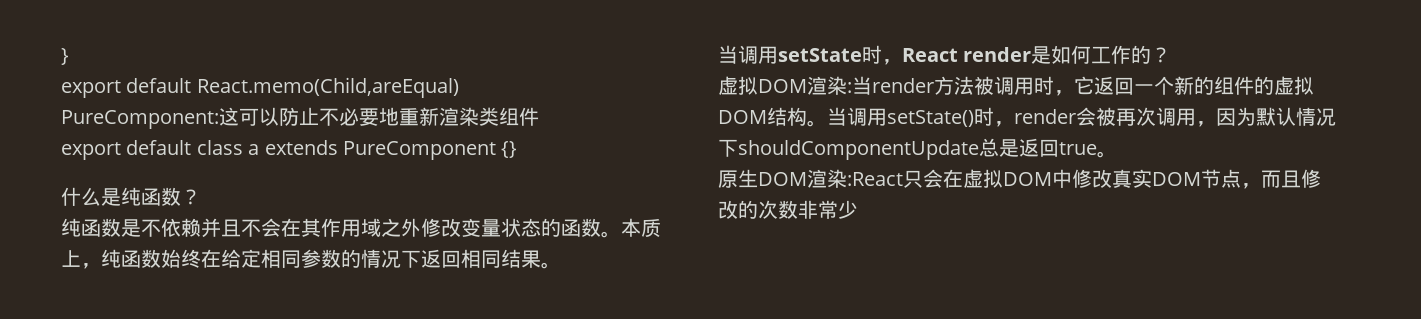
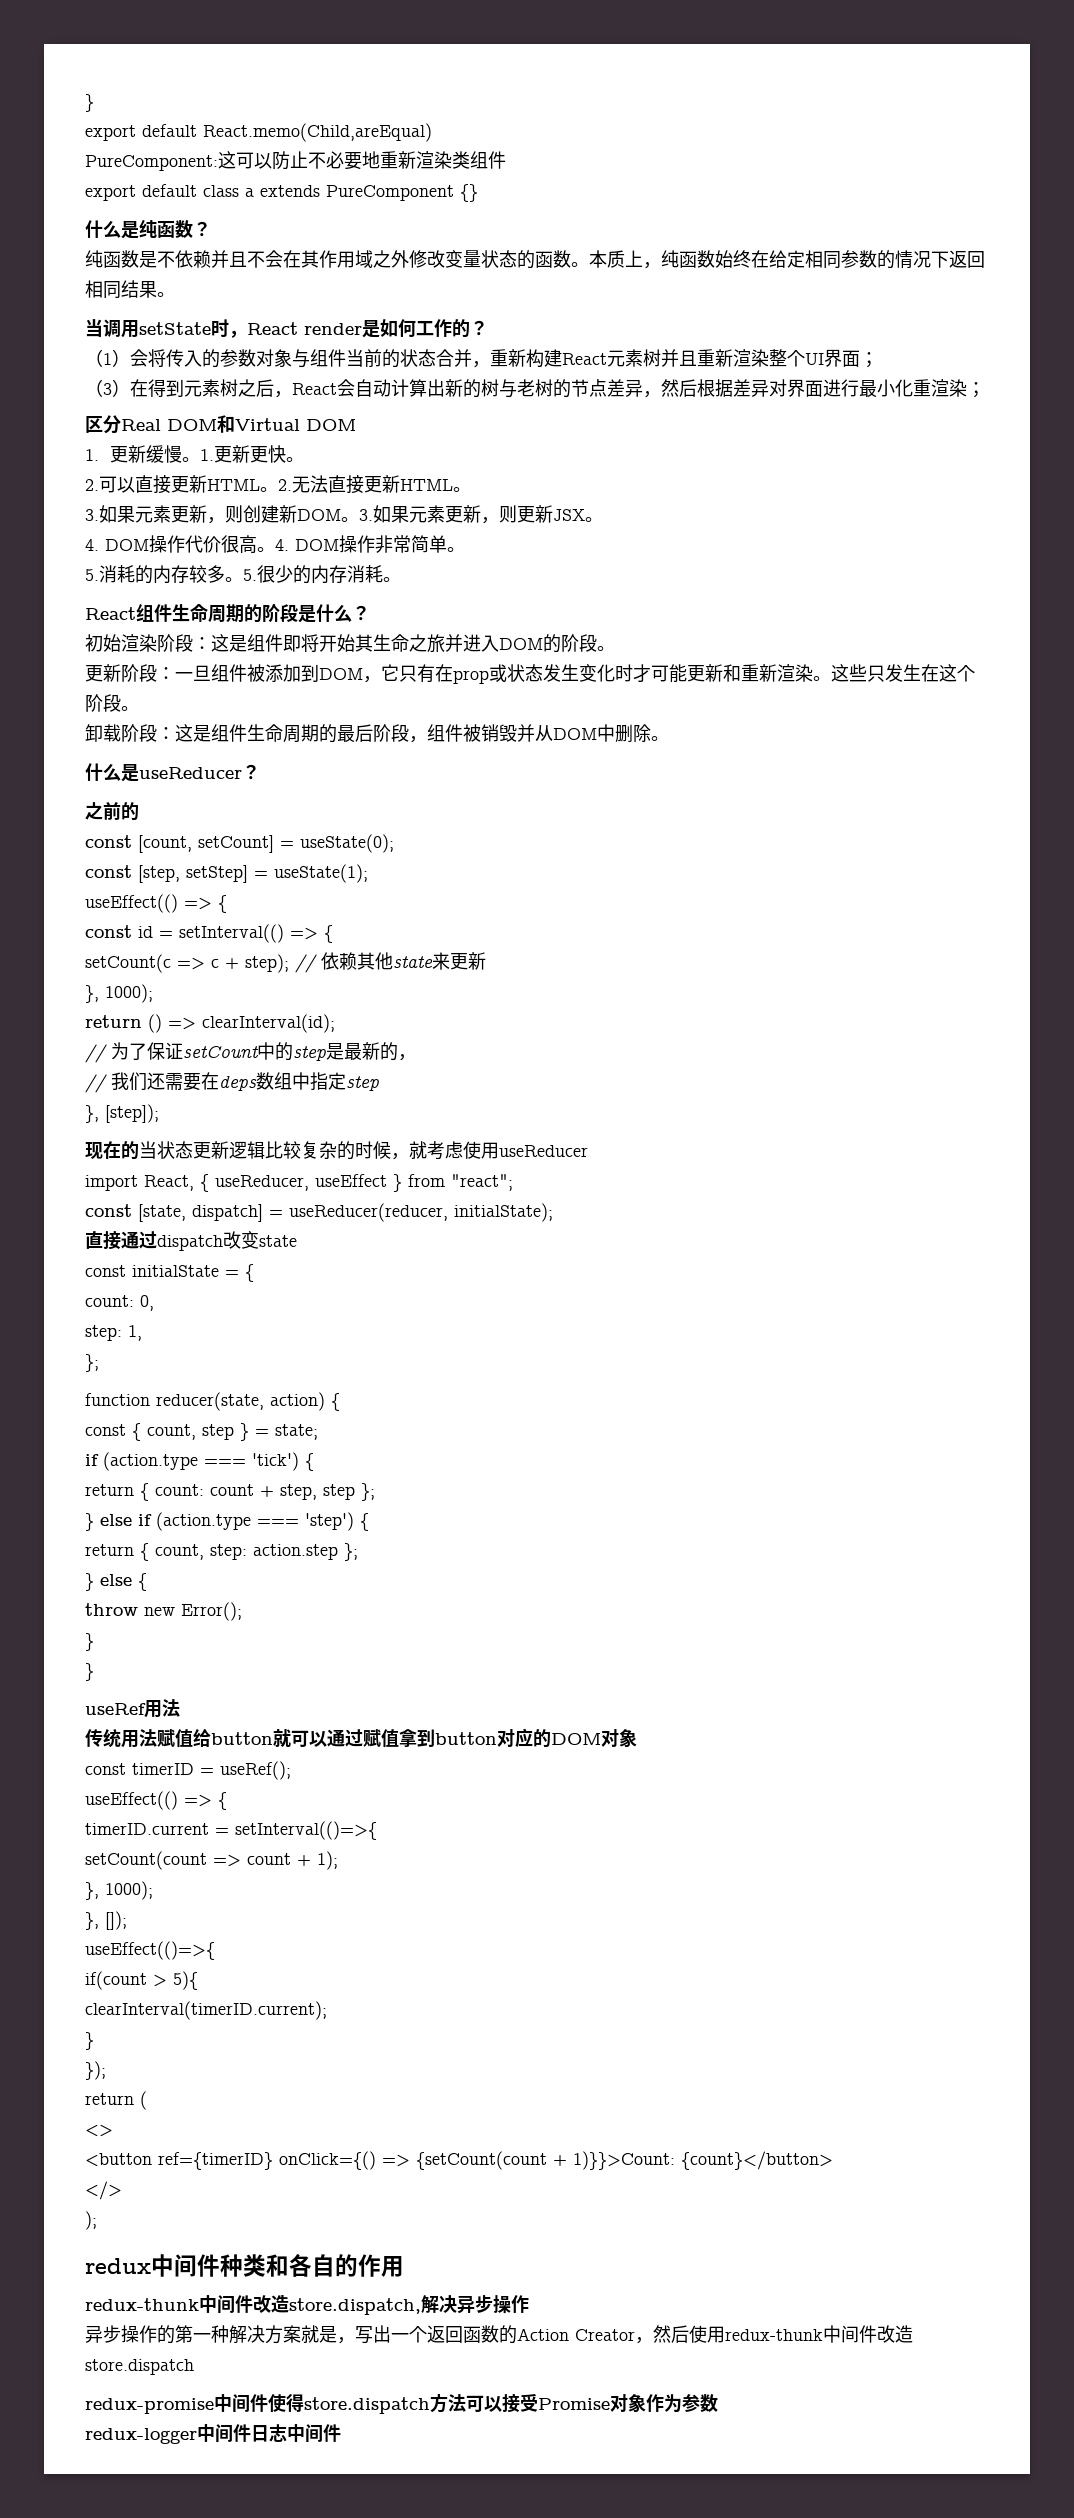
[718,76,1314,96] [718,107,1336,127] [718,138,1117,160] [718,169,1321,189] [718,200,858,219] 虚拟DOM渲染:当render方法被调用时，它返回一个新的组件的虚拟DOM结构。当调用setState()时，render会被再次调用，因为默认情况下shouldComponentUpdate总是返回true。 // 原生DOM渲染:React只会在虚拟DOM中修改真实DOM节点，而且修改的次数非常少 -> [85,349,878,368] [85,379,985,398] [85,415,356,434] [85,445,305,463] [85,475,471,494] [85,505,603,524] [85,535,465,554] [85,565,401,584] [85,603,370,623] [85,634,615,653] [85,664,975,684] [85,694,139,712] [85,724,669,743] [85,763,260,782] [85,802,139,821] [85,834,394,853] [85,864,368,883] [85,894,227,913] [85,924,333,943] [85,952,486,973] [85,984,153,1003] [85,1014,335,1033] [85,1042,416,1063] [85,1072,379,1093] [85,1104,159,1123] [85,1141,588,1160] [85,1174,513,1192] [85,1203,553,1222] [85,1231,297,1251] [85,1264,254,1282] [85,1295,154,1311] [85,1325,142,1341] [85,1354,99,1372] [85,1392,340,1411] [85,1423,318,1441] [85,1452,314,1471] [85,1483,375,1501] [85,1512,369,1531] [85,1543,358,1561] [85,1573,147,1591] [85,1602,242,1621] [85,1633,94,1651] [85,1663,94,1681] [85,1699,180,1718] [85,1728,637,1748] [85,1761,291,1780] [85,1791,227,1810] [85,1821,377,1840] [85,1851,338,1870] [85,1881,153,1900] [85,1911,127,1930] [85,1941,215,1960] [85,1971,198,1990] [85,2001,327,2020] [85,2032,94,2050] [85,2061,106,2080] [85,2091,147,2110] [85,2124,113,2137] [85,2151,833,2170] [85,2181,122,2200] [85,2211,97,2230] [85,2254,404,2277] [85,2295,529,2315] [85,2325,913,2344] [85,2359,194,2375] [85,2393,718,2414] [85,2424,341,2444] （1）会将传入的参数对象与组件当前的状态合并，重新构建React元素树并且重新渲染整个UI界面； // （3）在得到元素树之后，React会自动计算出新的树与老树的节点差异，然后根据差异对界面进行最小化重渲染； // 区分Real DOM和Virtual DOM // 1.更新缓慢。1.更新更快。 // 2.可以直接更新HTML。2.无法直接更新HTML。 // 3.如果元素更新，则创建新DOM。3.如果元素更新，则更新JSX。 // 4. DOM操作代价很高。4. DOM操作非常简单。 // 5.消耗的内存较多。5.很少的内存消耗。 // React组件生命周期的阶段是什么？ // 初始渲染阶段：这是组件即将开始其生命之旅并进入DOM的阶段。 // 更新阶段：一旦组件被添加到DOM，它只有在prop或状态发生变化时才可能更新和重新渲染。这些只发生在这个阶段。 // 卸载阶段：这是组件生命周期的最后阶段，组件被销毁并从DOM中删除。 // 什么是useReducer？ // 之前的 // const [count, setCount] = useState(0); // const [step, setStep] = useState(1); // useEffect(() => { // const id = setInterval(() => { // setCount(c => c + step); // 依赖其他state来更新 // }, 1000); // return () => clearInterval(id); // // 为了保证setCount中的step是最新的， // // 我们还需要在deps数组中指定step // }, [step]); // 现在的当状态更新逻辑比较复杂的时候，就考虑使用useReducer // import React, { useReducer, useEffect } from "react"; // const [state, dispatch] = useReducer(reducer, initialState); // 直接通过dispatch改变state // const initialState = { // count: 0, // step: 1, // }; // function reducer(state, action) { // const { count, step } = state; // if (action.type === 'tick') { // return { count: count + step, step }; // } else if (action.type === 'step') { // return { count, step: action.step }; // } else { // throw new Error(); // } // } // useRef用法 // 传统用法赋值给button就可以通过赋值拿到button对应的DOM对象 // const timerID = useRef(); // useEffect(() => { // timerID.current = setInterval(()=>{ // setCount(count => count + 1); // }, 1000); // }, []); // useEffect(()=>{ // if(count > 5){ // clearInterval(timerID.current); // } // }); // return ( // <> // <button ref={timerID} onClick={() => {setCount(count + 1)}}>Count: {count}</button> // </> // ); // redux中间件种类和各自的作用 // redux-thunk中间件改造store.dispatch,解决异步操作 // 异步操作的第一种解决方案就是，写出一个返回函数的Action Creator，然后使用redux-thunk中间件改造store.dispatch // redux-promise中间件使得store.dispatch方法可以接受Promise对象作为参数 // redux-logger中间件日志中间件

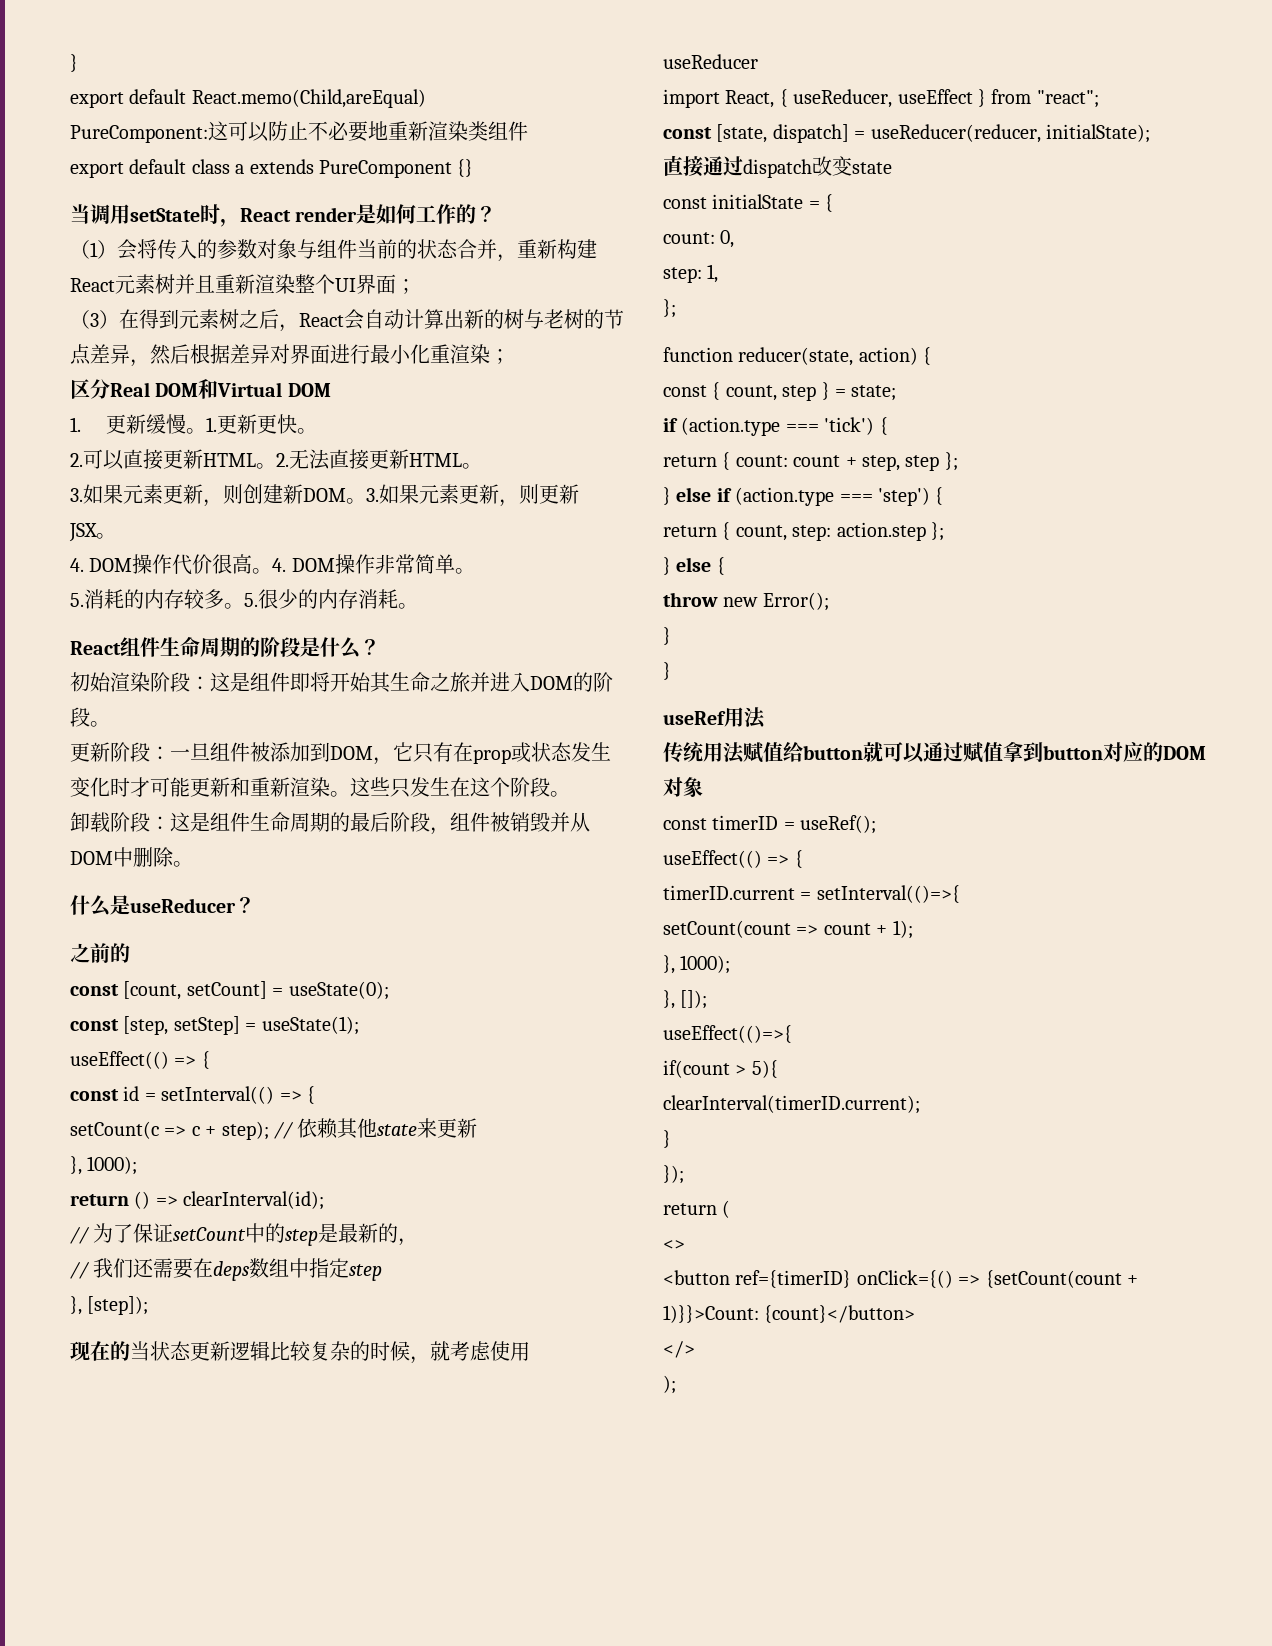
[85,219,211,239] [85,250,985,269] [85,280,175,299] // 什么是纯函数？ // 纯函数是不依赖并且不会在其作用域之外修改变量状态的函数。本质上，纯函数始终在给定相同参数的情况下返回相同结果。 -> (474, 168) none
[85,2254,404,2277] [85,2295,529,2315] [85,2325,913,2344] [85,2359,194,2375] [85,2393,718,2414] [85,2424,341,2444] // redux中间件种类和各自的作用 // redux-thunk中间件改造store.dispatch,解决异步操作 // 异步操作的第一种解决方案就是，写出一个返回函数的Action Creator，然后使用redux-thunk中间件改造store.dispatch // redux-promise中间件使得store.dispatch方法可以接受Promise对象作为参数 // redux-logger中间件日志中间件 -> (676, 1384) none

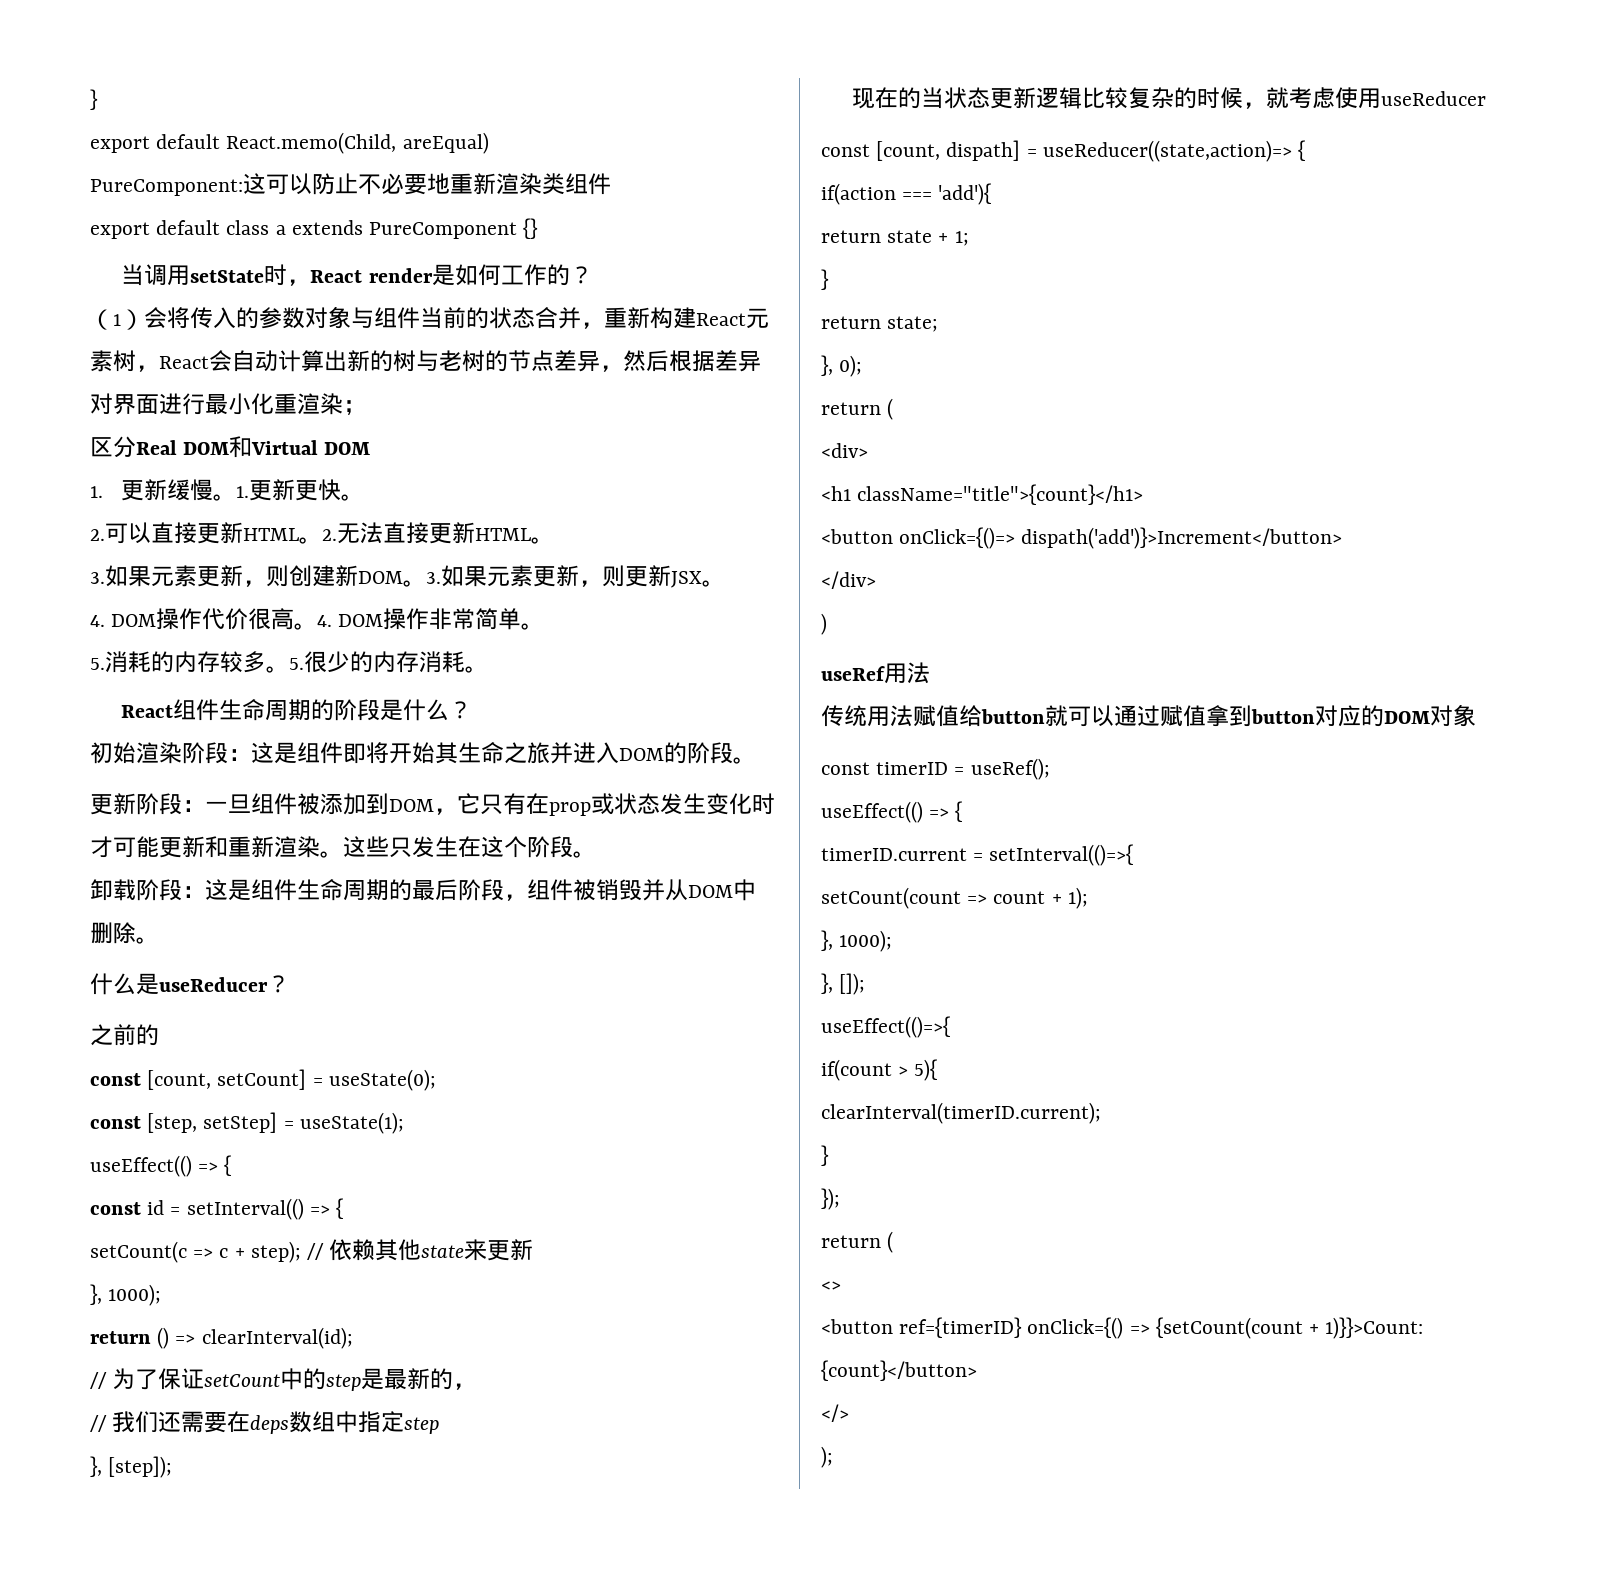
[191,89,426,108] React.memo(Child,areEqual) -> [226,132,489,154] React.memo(Child, areEqual)
[175,274,416,294] [70,309,279,329] 并且重新渲染整个UI界面； // （3）在得到元素树之后 -> (136, 361) none
[663,89,1099,108] [663,124,1150,143] [663,155,892,178] [663,194,834,212] [663,230,735,248] [663,264,719,283] [663,299,676,318] [663,347,932,366] [663,382,897,401] [663,417,888,436] [663,452,958,471] [663,487,944,506] [663,522,944,541] [663,557,725,575] [663,592,829,611] [663,627,671,645] [663,662,671,680] import React, { useReducer, useEffect } from "react"; // const [state, dispatch] = useReducer(reducer, initialState); // 直接通过dispatch改变state // const initialState = { // count: 0, // step: 1, // }; // function reducer(state, action) { // const { count, step } = state; // if (action.type === 'tick') { // return { count: count + step, step }; // } else if (action.type === 'step') { // return { count, step: action.step }; // } else { // throw new Error(); // } // } -> [821,140,1307,162] [821,183,993,205] [821,230,969,246] [821,269,829,290] [821,316,939,332] [821,355,863,377] [821,398,894,420] [821,443,868,458] [821,484,1144,505] [821,527,1343,549] [821,571,876,589] [821,613,827,635] const [count, dispath] = useReducer((state,action)=> { // if(action === 'add'){ // return state + 1; // } // return state; // }, 0); // return ( // <div> // <h1 className="title">{count}</h1> // <button onClick={()=> dispath('add')}>Increment</button> // </div> // )

